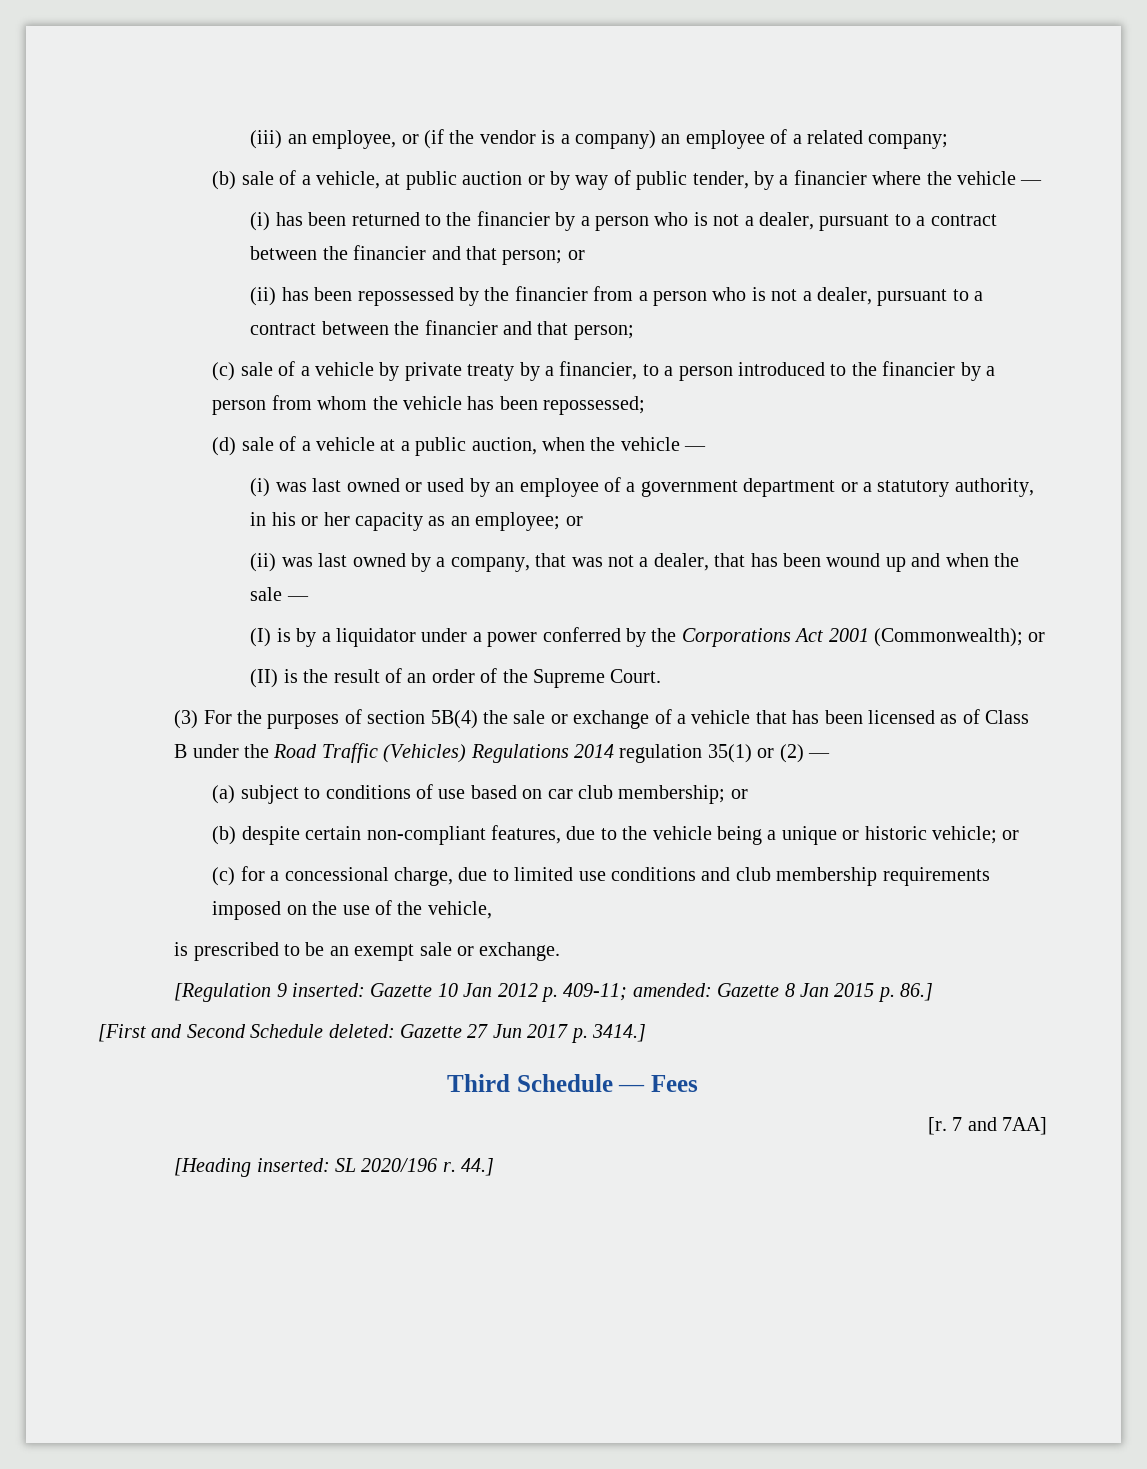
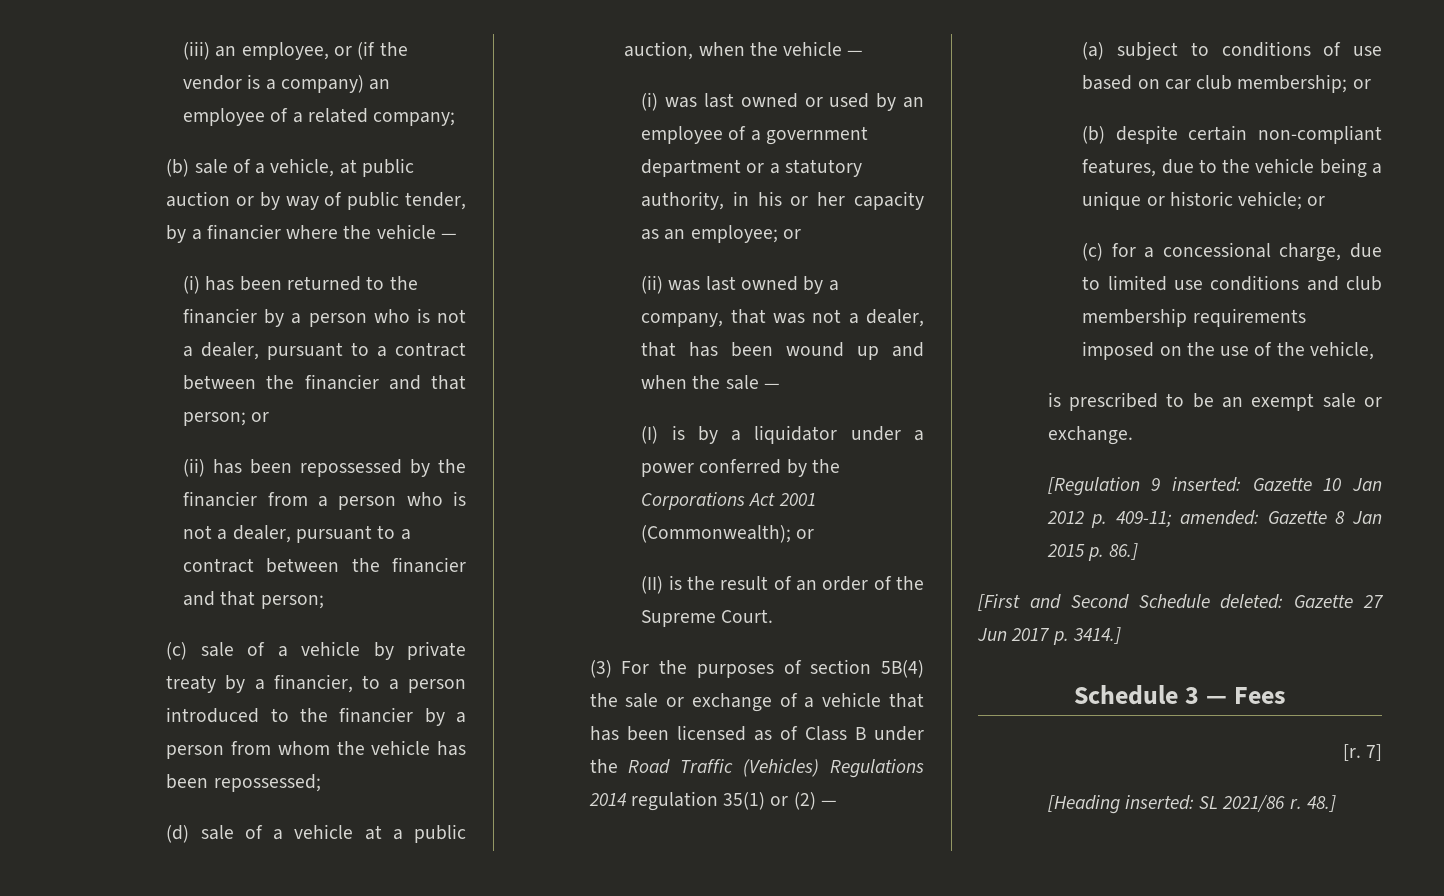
[446,1074,613,1092] Third Schedule -> [1073,685,1199,705] Schedule 3
[952,1117,1047,1135] 7 and 7AA] -> [1366,744,1382,761] 7]
[361,1158,495,1176] 2020/196 r. 44.] -> [1222,795,1336,812] 2021/86 r. 48.]

